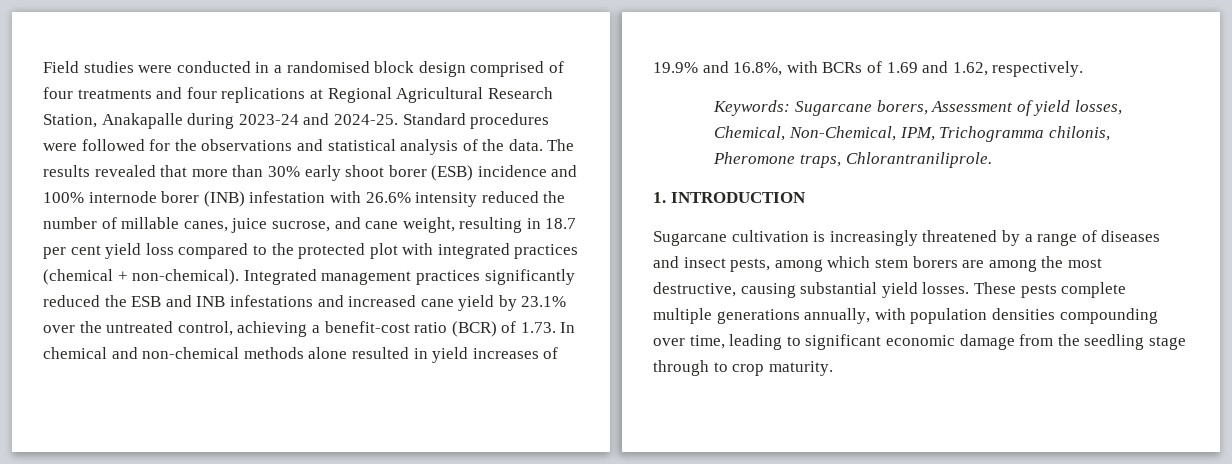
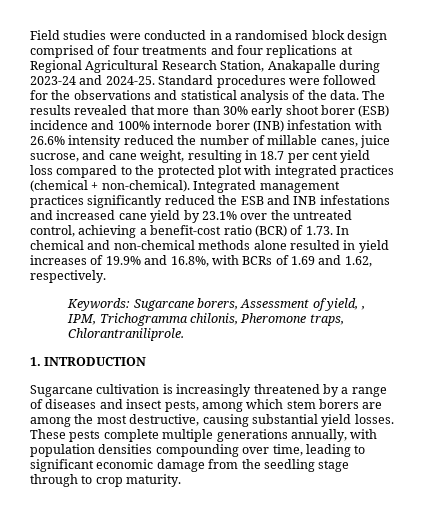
[1033,100,1123,116] [714,126,897,141] yield losses, Chemical, Non-Chemical, -> [324,298,365,311] yield, ,

